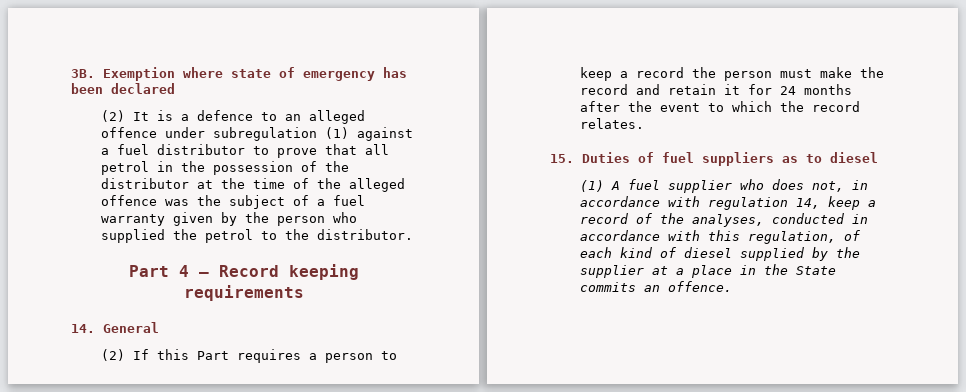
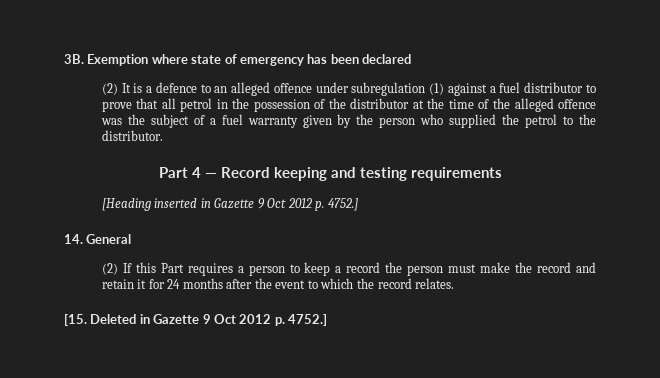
(359, 272) none -> [330,167,407,181] and testing
(304, 293) none -> [101,198,358,211] // [Heading inserted in Gazette 9 Oct 2012 p. 4752.]
[550,152,878,166] [580,179,869,193] [580,196,877,210] [580,213,869,227] [580,230,861,244] [580,247,861,261] [580,264,837,278] [580,281,733,292] 15. Duties of fuel suppliers as to diesel // (1) A fuel supplier who does not, in accordance with regulation 14, keep a record of the analyses, conducted in accordance with this regulation, of each kind of diesel supplied by the supplier at a place in the State commits an offence. -> [64,314,327,326] [15. Deleted in Gazette 9 Oct 2012 p. 4752.]

